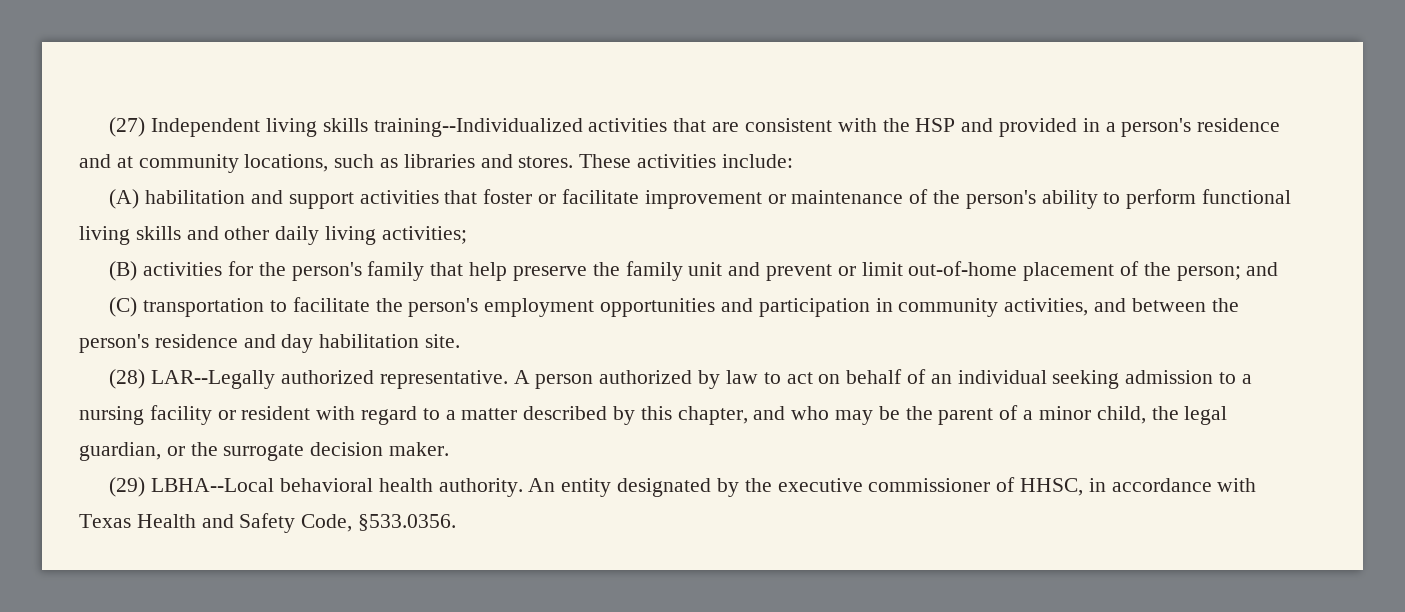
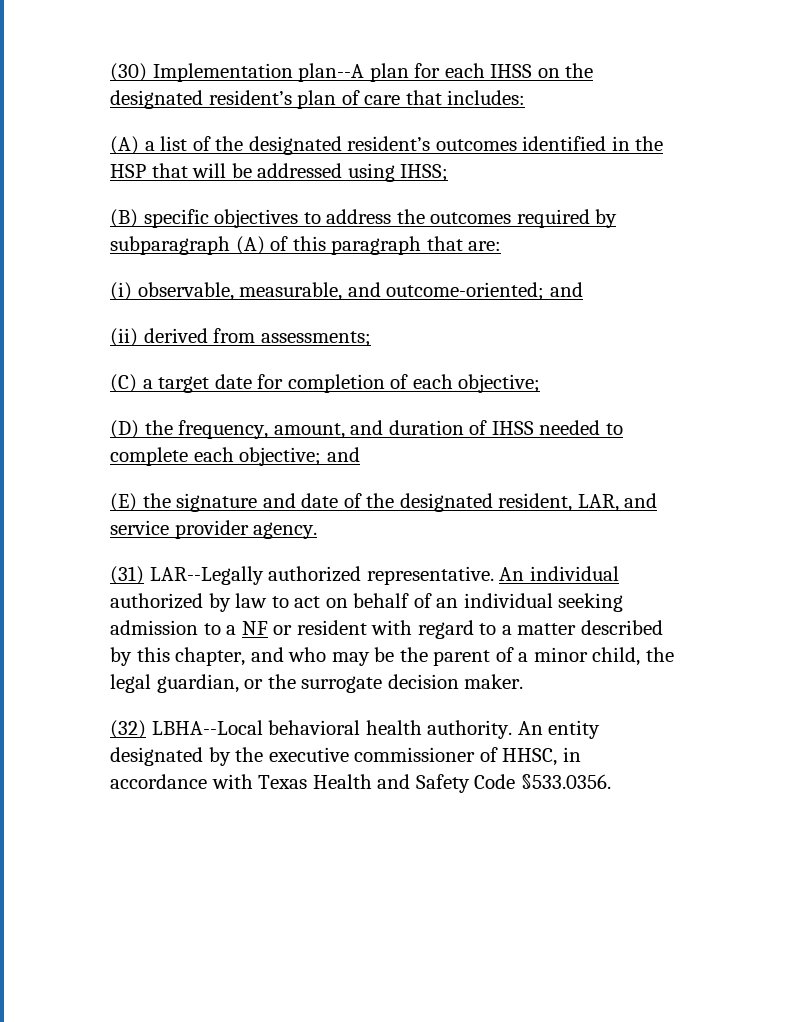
[109,117,1281,137] [79,154,793,173] [109,189,1291,209] [79,226,467,245] [109,261,1279,281] [109,297,1239,317] [79,334,461,353] [109,369,146,389] (27) Independent living skills training--Individualized activities that are consistent with the HSP and provided in a person's residence and at community locations, such as libraries and stores. These activities include: // (A) habilitation and support activities that foster or facilitate improvement or maintenance of the person's ability to perform functional living skills and other daily living activities; // (B) activities for the person's family that help preserve the family unit and prevent or limit out-of-home placement of the person; and // (C) transportation to facilitate the person's employment opportunities and participation in community activities, and between the person's residence and day habilitation site. // (28) -> [110,63,594,82] [110,90,526,109] [110,136,664,155] [110,163,449,182] [110,209,618,228] [110,236,502,255] [110,282,583,301] [110,328,371,347] [110,374,541,393] [110,420,623,439] [110,447,360,466] [110,493,658,512] [110,520,318,539] [110,566,144,585] (30) Implementation plan--A plan for each IHSS on the designated resident’s plan of care that includes: // (A) a list of the designated resident’s outcomes identified in the HSP that will be addressed using IHSS; // (B) specific objectives to address the outcomes required by subparagraph (A) of this paragraph that are: // (i) observable, measurable, and outcome-oriented; and // (ii) derived from assessments; // (C) a target date for completion of each objective; // (D) the frequency, amount, and duration of IHSS needed to complete each objective; and // (E) the signature and date of the designated resident, LAR, and service provider agency. // (31)
[513,370,594,389] A person -> [499,566,619,581] An individual
[79,405,212,425] nursing facility -> [241,621,268,635] NF
[109,477,146,497] (29) -> [110,720,146,739] (32)
[301,514,353,532] Code, -> [474,774,516,789] Code

